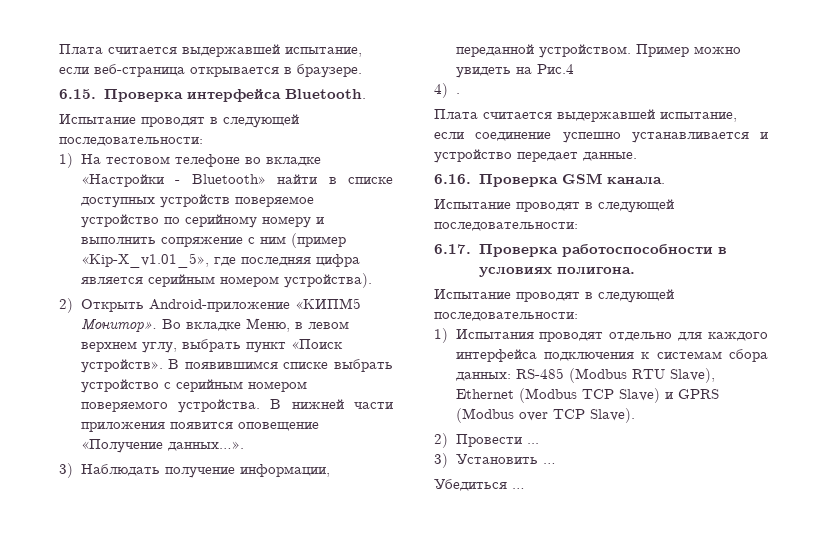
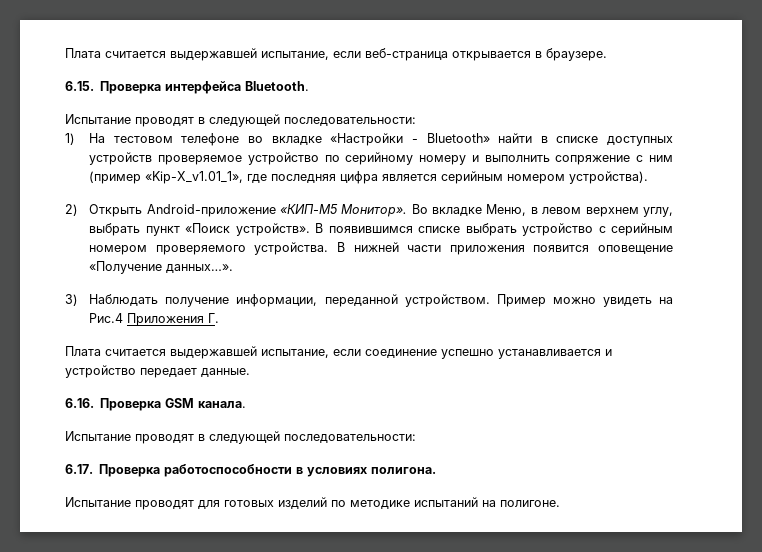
[234,196,314,207] поверяемое -> [158,155,243,165] проверяемое
[80,253,209,268] «Kip-X_v1.01_5», -> [145,171,244,184] «Kip-X_v1.01_1»,
[294,298,361,309] «КИПМ5 -> [279,204,338,214] «КИП-М5
[80,401,168,412] поверяемого -> [155,245,246,255] проверяемого
[434,83,460,98] // 4) . -> [127,313,220,326] Приложения Г.
[585,289,674,303] [434,312,578,321] [434,328,768,343] [455,349,768,362] [455,368,715,383] [455,388,719,403] [455,408,635,423] [434,433,539,448] [434,453,556,468] [434,479,525,491] в следующей последовательности: // 1) Испытания проводят отдельно для каждого интерфейса подключения к системам сбора данных: RS-485 (Modbus RTU Slave), Ethernet (Modbus TCP Slave) и GPRS (Modbus over TCP Slave). // 2) Провести ... // 3) Установить … // Убедиться … -> [198,497,560,509] для готовых изделий по методике испытаний на полигоне.

